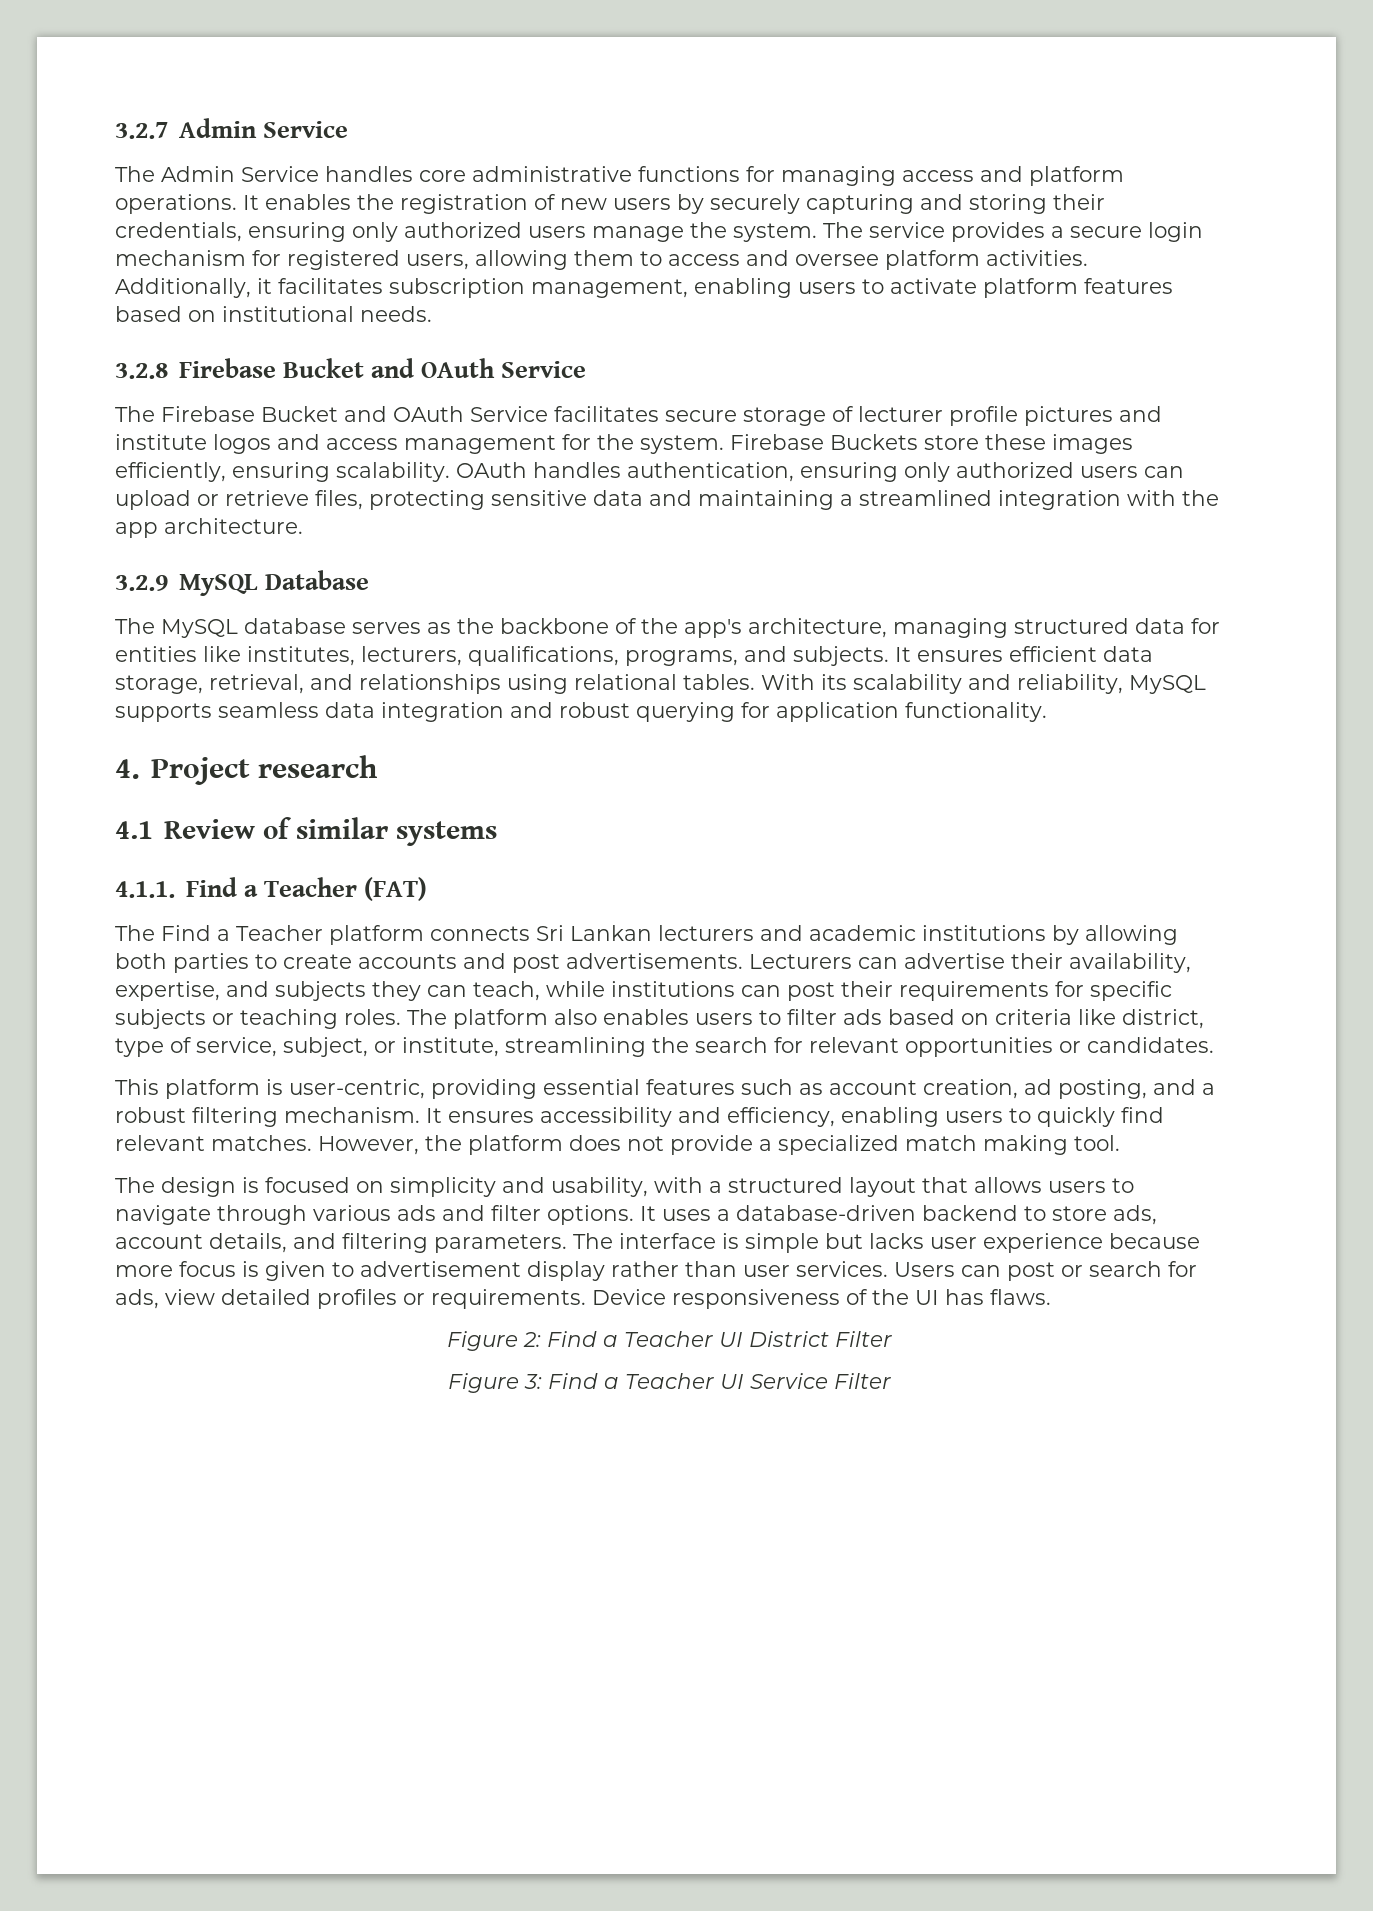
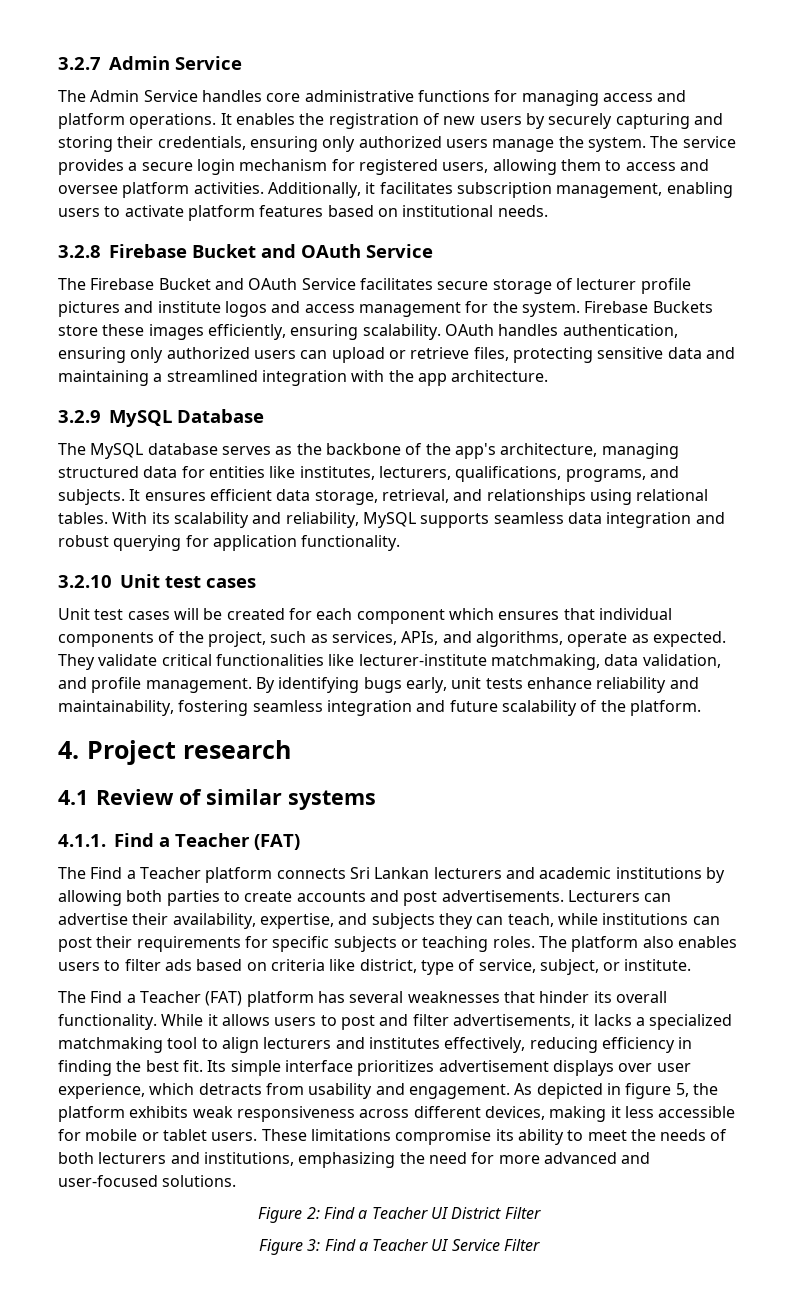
(1047, 712) none -> [58,574,256,588] [58,608,672,624] [58,631,726,647] [58,654,721,670] [58,677,699,693] [58,700,701,716] // 3.2.10 Unit test cases // Unit test cases will be created for each component which ensures that individual components of the project, such as services, APIs, and algorithms, operate as expected. They validate critical functionalities like lecturer-institute matchmaking, data validation, and profile management. By identifying bugs early, unit tests enhance reliability and maintainability, fostering seamless integration and future scalability of the platform.
[402,1037,1214,1057] [115,1079,1215,1099] [115,1107,1164,1127] [115,1135,1120,1155] [115,1177,1134,1197] [115,1205,1157,1225] [115,1233,1200,1253] [115,1261,1197,1281] [115,1289,1051,1309] institute, streamlining the search for relevant opportunities or candidates. // This platform is user-centric, providing essential features such as account creation, ad posting, and a robust filtering mechanism. It ensures accessibility and efficiency, enabling users to quickly find relevant matches. However, the platform does not provide a specialized match making tool. // The design is focused on simplicity and usability, with a structured layout that allows users to navigate through various ads and filter options. It uses a database-driven backend to store ads, account details, and filtering parameters. The interface is simple but lacks user experience because more focus is given to advertisement display rather than user services. Users can post or search for ads, view detailed profiles or requirements. Device responsiveness of the UI has flaws. -> [624,959,692,971] [58,991,667,1007] [58,1014,733,1030] [58,1037,693,1053] [58,1060,691,1076] [58,1083,718,1099] [58,1106,736,1122] [58,1129,728,1145] [58,1152,651,1168] [58,1175,237,1187] institute. // The Find a Teacher (FAT) platform has several weaknesses that hinder its overall functionality. While it allows users to post and filter advertisements, it lacks a specialized matchmaking tool to align lecturers and institutes effectively, reducing efficiency in finding the best fit. Its simple interface prioritizes advertisement displays over user experience, which detracts from usability and engagement. As depicted in figure 5, the platform exhibits weak responsiveness across different devices, making it less accessible for mobile or tablet users. These limitations compromise its ability to meet the needs of both lecturers and institutions, emphasizing the need for more advanced and user-focused solutions.

